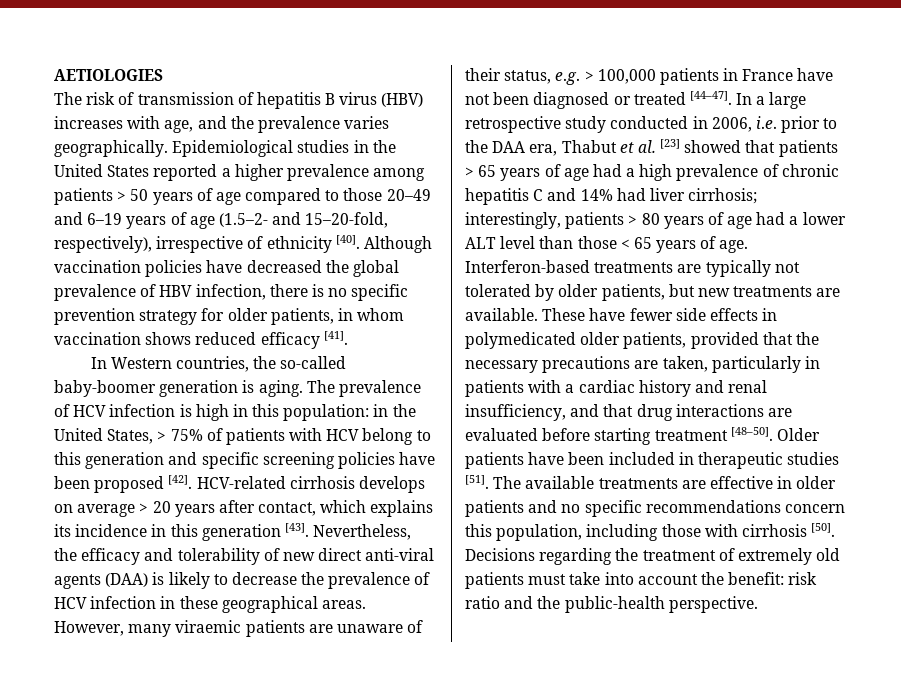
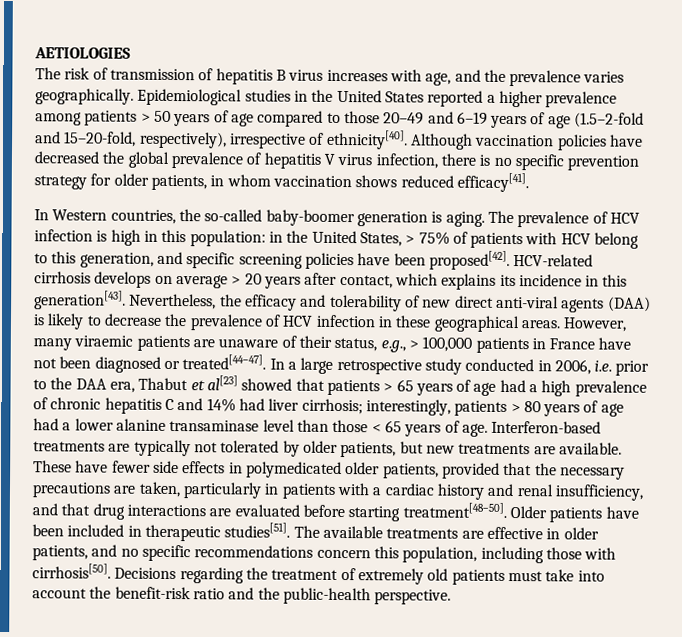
[381,93,424,107] (HBV) -> (324, 75) none
[218,213,268,227] (1.5–2- -> [574,112,645,128] (1.5–2-fold
[266,235,360,253] ethnicity [40]. -> [326,129,408,150] ethnicity[40].
[159,285,193,297] HBV -> [263,152,373,169] hepatitis V virus
[260,331,348,349] efficacy [41]. -> [456,172,529,193] efficacy[41].
[85,452,165,469] generation -> [79,252,154,268] generation,
[94,475,193,493] proposed [42]. -> [428,250,510,270] proposed[42].
[201,523,309,541] generation [43]. -> [34,290,126,310] generation[43].
[555,72,581,85] e.g. -> [380,340,406,353] e.g.,
[633,91,732,105] treated [44–47]. -> [182,354,267,370] treated[44–47].
[637,139,681,153] al. [23] -> [206,375,238,391] al[23]
[465,237,496,249] ALT -> [115,418,260,432] alanine transaminase
[654,427,773,441] treatment [48–50]. -> [402,502,507,518] treatment[48–50].
[787,452,840,465] [465,475,489,489] studies [51]. -> [224,522,291,538] studies[51].
[465,500,524,517] patients -> [32,545,88,561] patients,
[741,523,836,537] cirrhosis [50]. -> [32,563,111,579] cirrhosis[50].
[728,572,818,585] benefit: risk -> [114,586,191,600] benefit-risk

